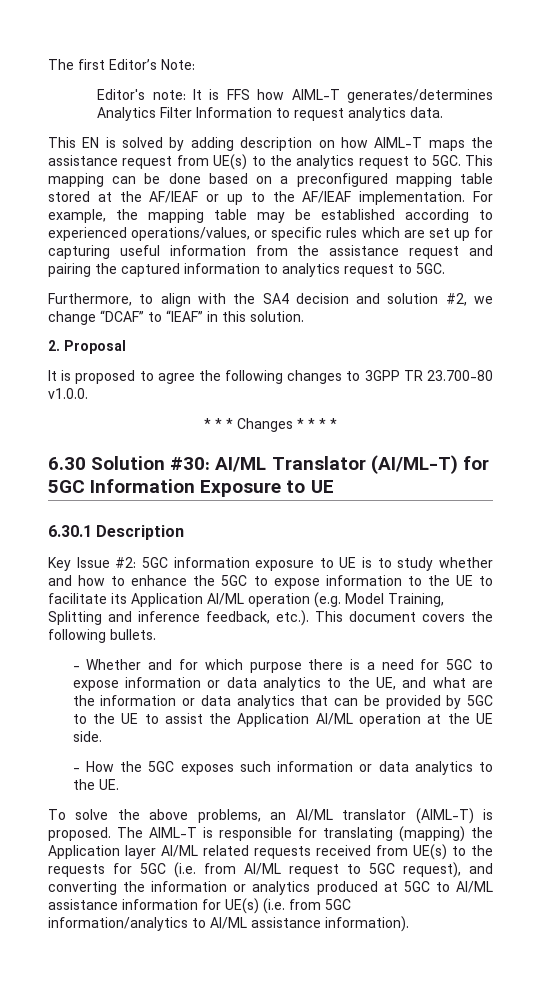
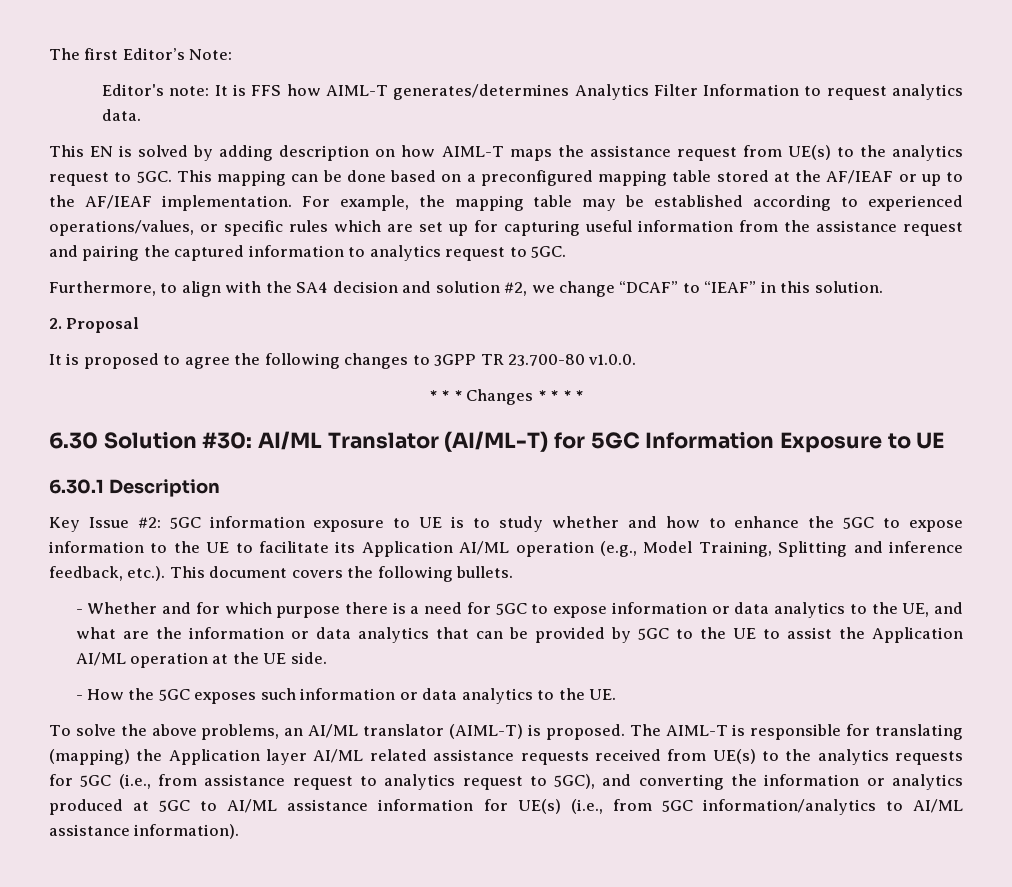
[314,592,341,608] (e.g. -> [600,541,638,557] (e.g.,
(249, 850) none -> [433,749,515,761] assistance
(493, 850) none -> [817,749,889,765] analytics
[174,862,461,878] (i.e. from AI/ML request to 5GC request), -> [118,774,596,790] (i.e., from assistance request to analytics request to 5GC),
[263,898,285,914] (i.e. -> [570,799,603,814] (i.e.,

